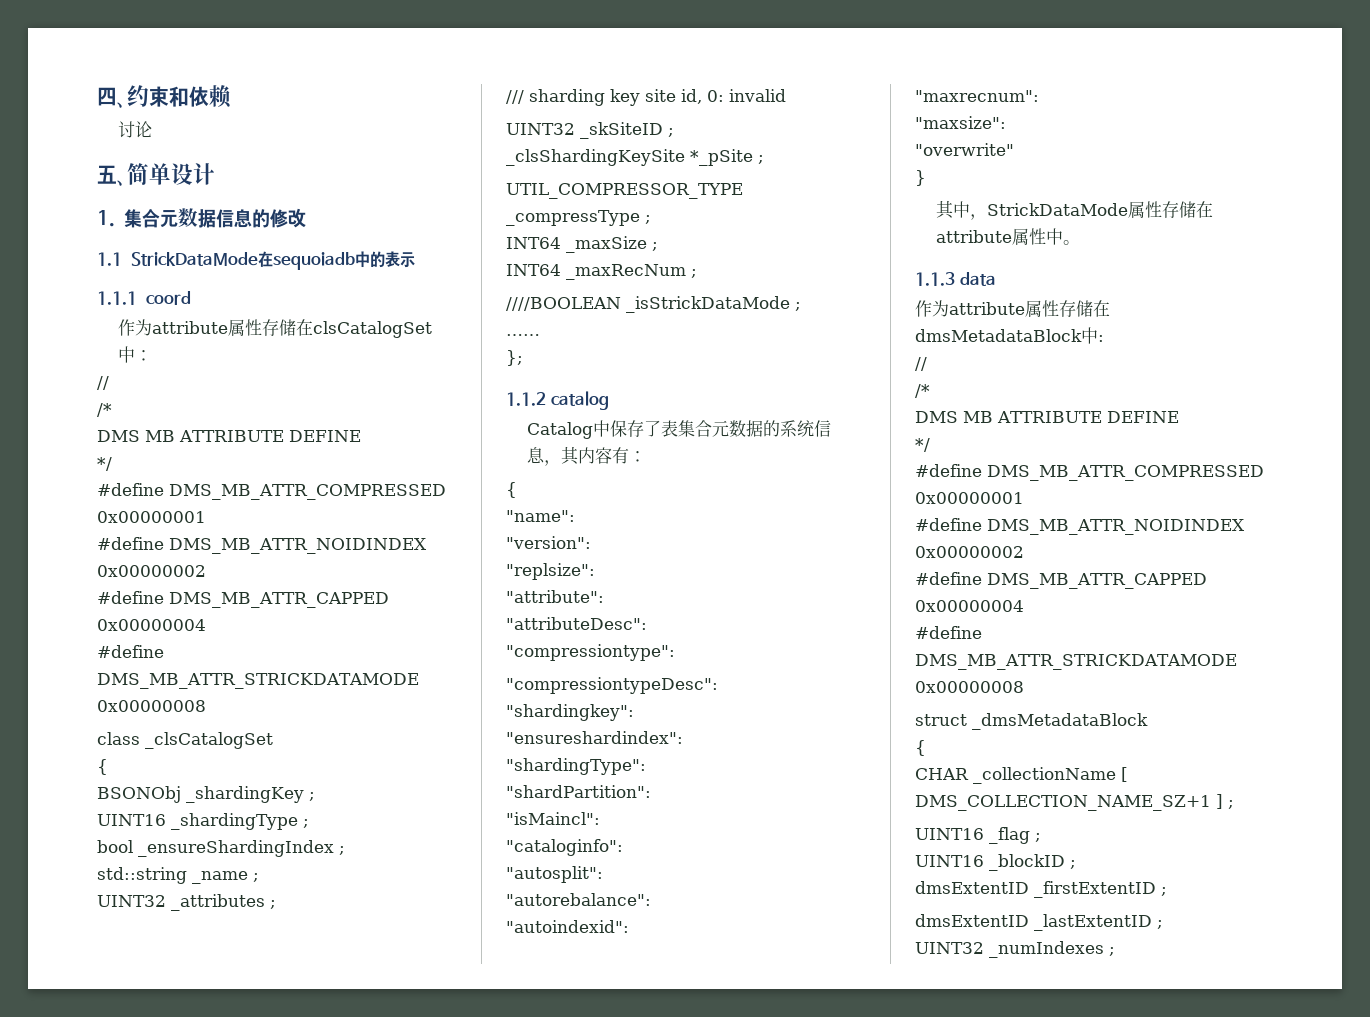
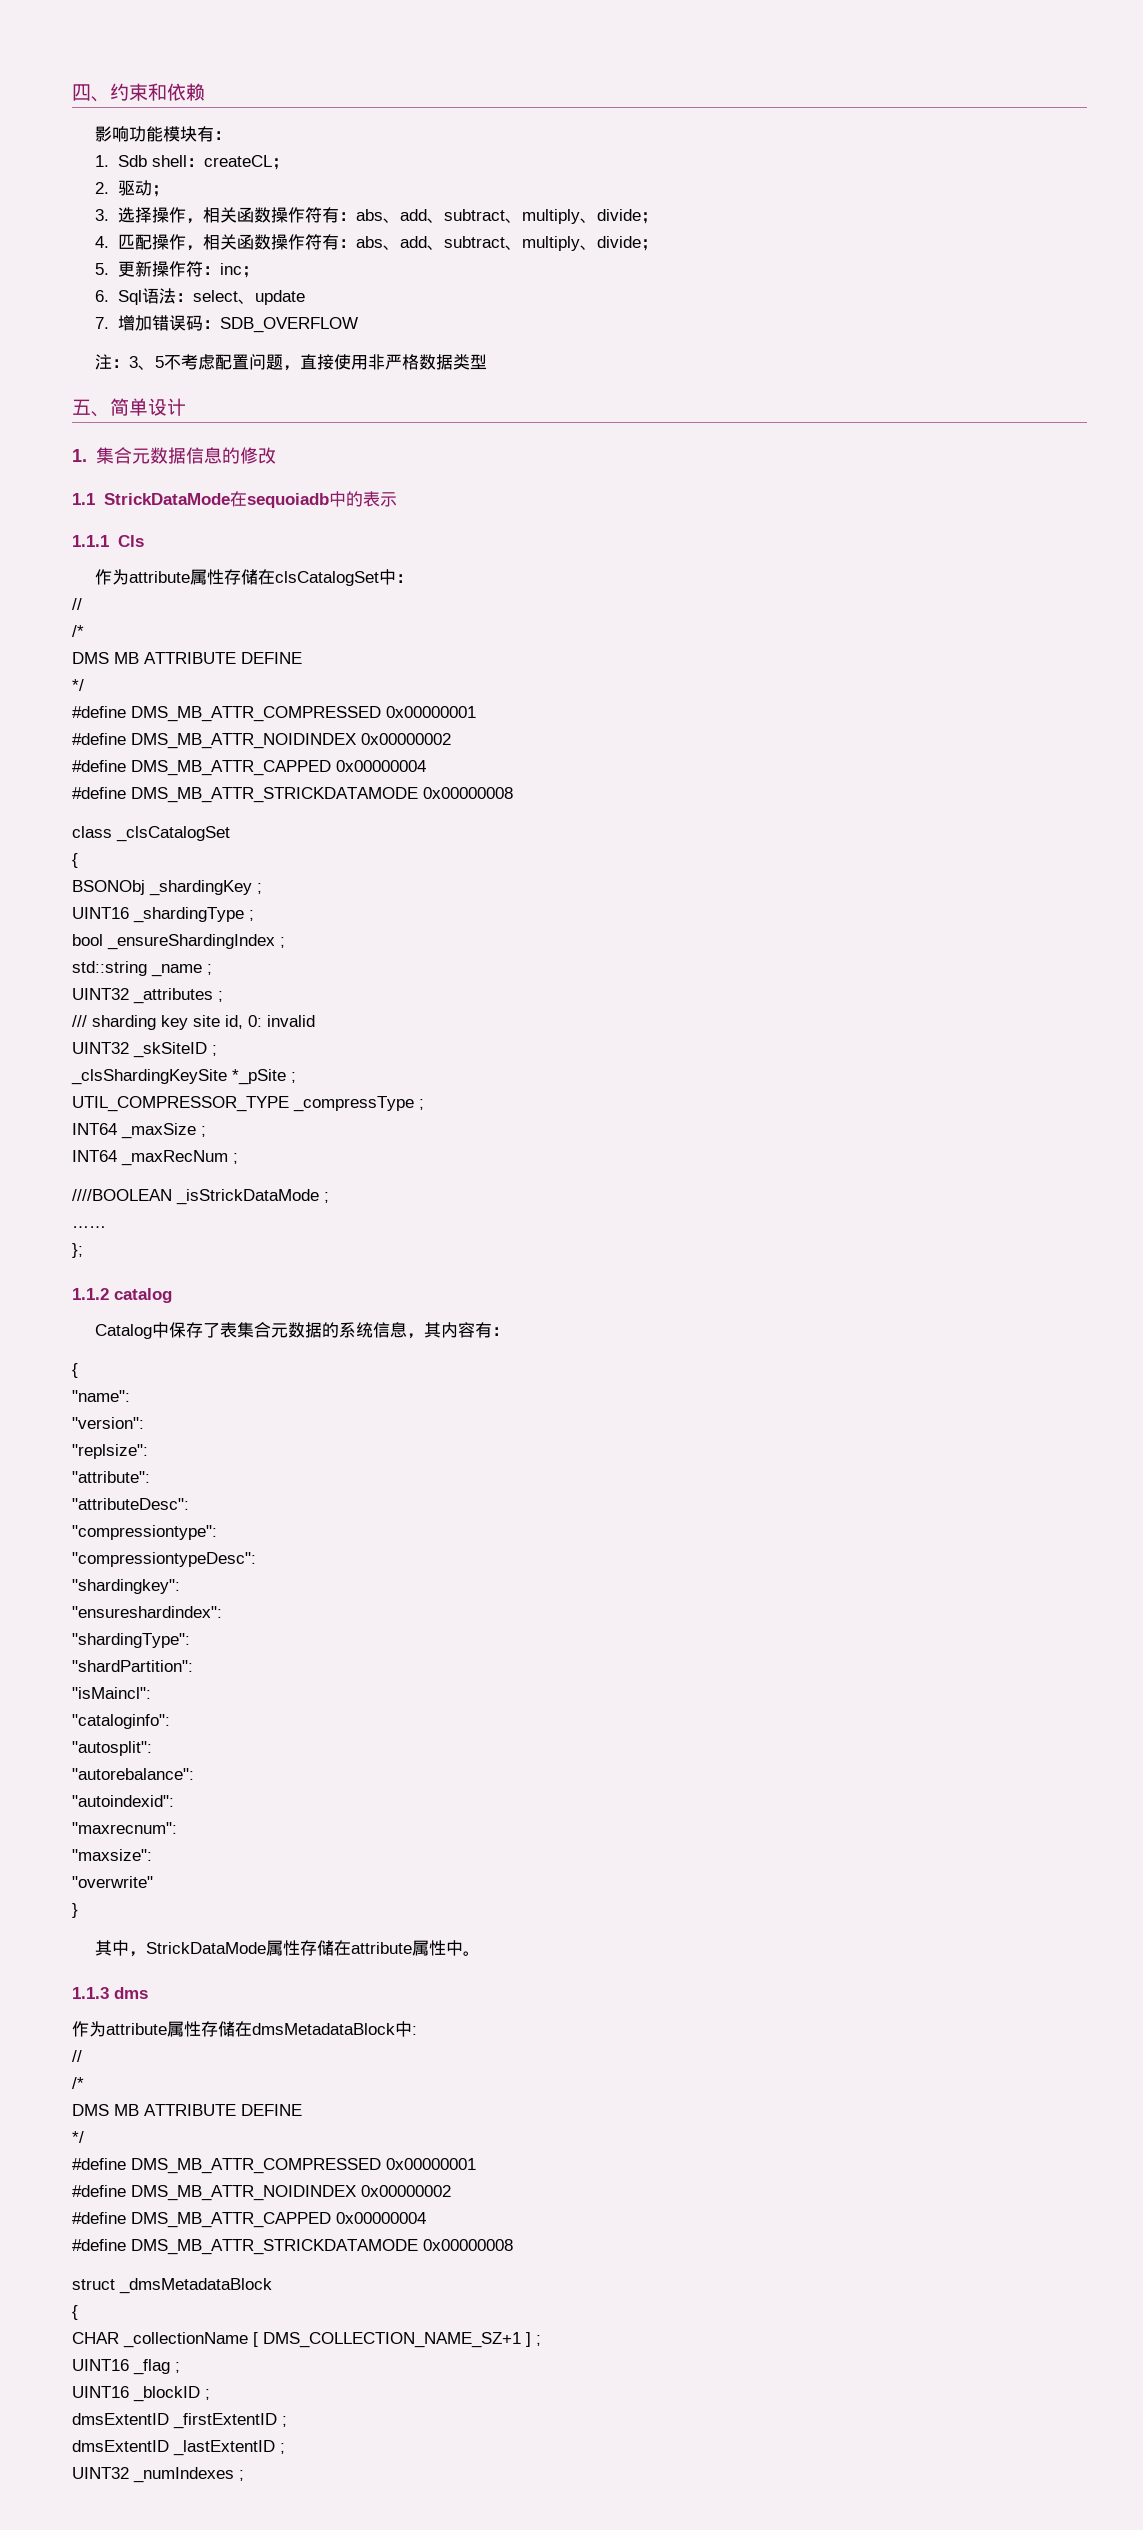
[117,121,152,138] 讨论 -> [95,126,232,142] [95,155,290,170] [95,180,170,197] [95,207,659,224] [95,234,659,251] [95,261,260,278] [95,288,306,305] [95,315,359,333] [95,354,488,371] 影响功能模块有： // 1. Sdb shell：createCL； // 2.驱动； // 3.选择操作，相关函数操作符有：abs、add、subtract、multiply、divide； // 4.匹配操作，相关函数操作符有：abs、add、subtract、multiply、divide； // 5.更新操作符：inc； // 6. Sql语法：select、update // 7.增加错误码：SDB_OVERFLOW // 注：3、5不考虑配置问题，直接使用非严格数据类型
[145,291,191,305] coord -> [117,535,144,547] Cls
[959,272,996,286] data -> [114,1987,148,1999] dms

